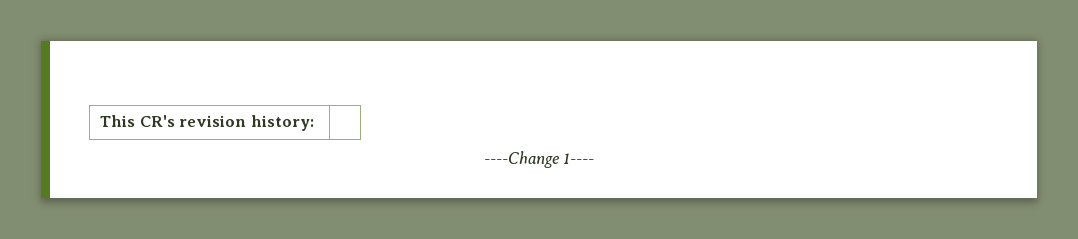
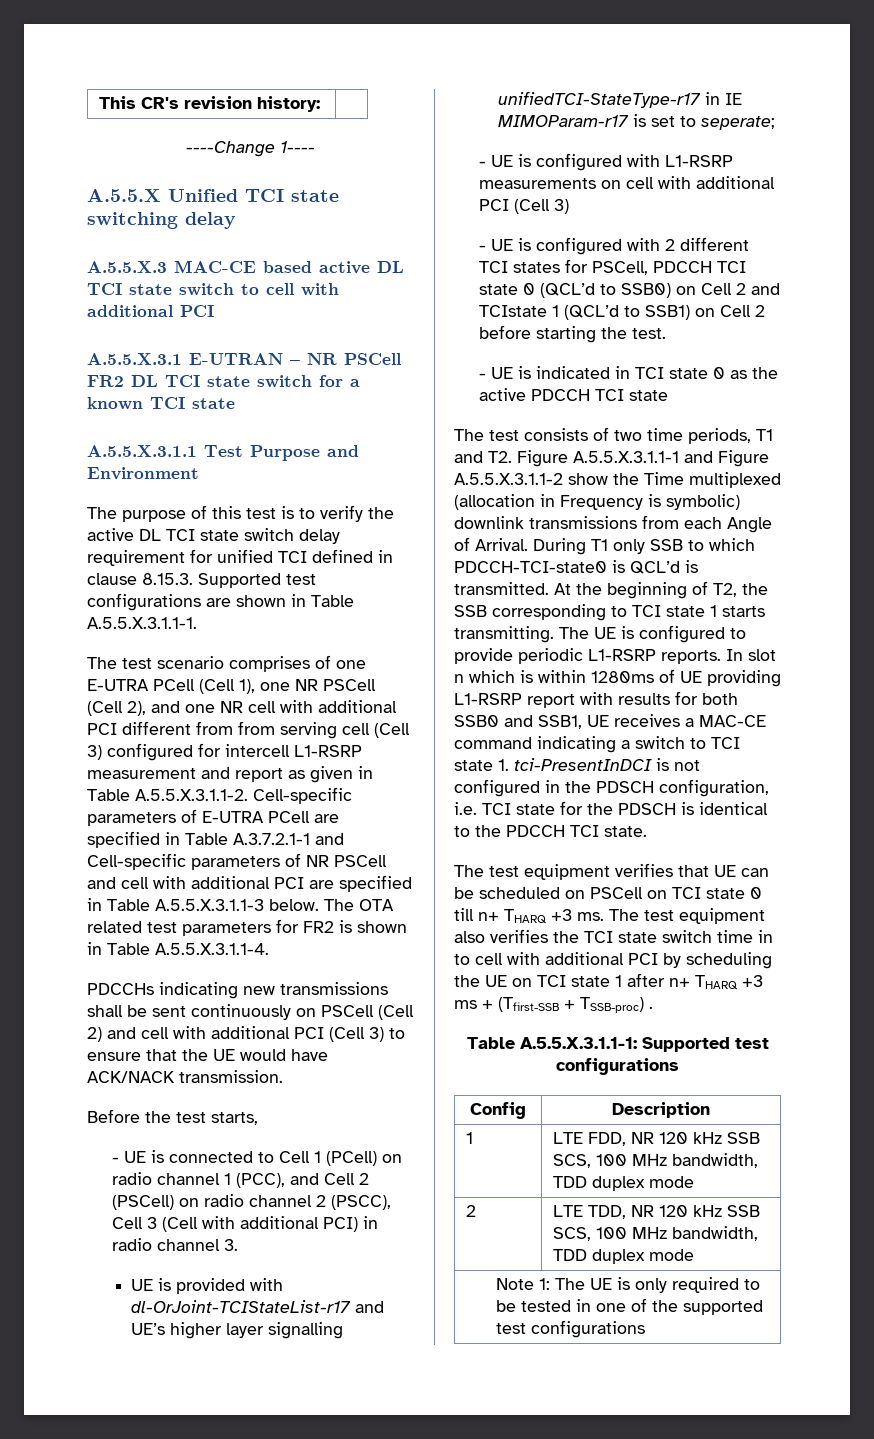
(595, 158) none -> [87,189,339,202] [87,212,236,229] [87,260,404,274] [87,283,339,296] [87,305,214,317] [87,353,401,365] [87,375,360,388] [87,397,235,410] [87,445,359,461] [87,467,199,480] [87,505,394,522] [87,528,340,544] [87,549,393,566] [87,573,316,588] [87,593,354,611] [87,617,197,629] [87,655,366,672] [87,679,376,694] [87,700,397,716] [87,721,410,739] [87,743,362,761] [87,766,373,783] [87,787,352,804] [87,809,339,826] [87,831,344,848] [87,853,387,870] [87,875,412,892] [87,898,394,911] [87,919,407,936] [87,942,269,955] [87,982,388,999] [87,1004,414,1020] [87,1026,405,1042] [87,1049,328,1061] [87,1070,283,1083] [87,1109,258,1125] [112,1150,403,1166] [112,1172,370,1188] [112,1194,392,1210] [112,1216,379,1232] [112,1238,239,1251] [131,1278,284,1294] [131,1300,385,1313] [131,1322,344,1339] [498,91,743,108] [498,114,776,130] [479,153,734,171] [479,176,776,189] [479,199,570,214] [479,237,750,255] [479,259,747,275] [479,283,781,298] [479,305,766,320] [479,325,667,343] [479,366,779,379] [479,388,669,401] [454,427,773,444] [454,450,769,467] [454,472,781,488] [454,494,740,510] [454,515,772,533] [454,537,755,555] [454,560,698,574] [454,581,768,599] [454,604,765,621] [454,625,746,643] [454,648,776,664] [454,669,781,687] [454,691,738,708] [454,714,766,729] [454,736,740,753] [454,758,700,771] [454,779,769,797] [454,801,768,815] [454,825,647,837] [454,863,769,880] [454,887,762,899] [454,908,765,924] [454,929,773,943] [454,952,772,969] [454,973,763,990] [454,997,653,1013] [466,1037,769,1052] [556,1058,679,1075] [470,1102,526,1119] [612,1102,710,1118] [465,1132,473,1144] [552,1132,760,1146] [552,1153,758,1168] [552,1176,694,1191] [465,1205,476,1217] [552,1205,760,1219] [552,1226,758,1241] [552,1249,694,1264] [495,1277,760,1293] [495,1298,763,1315] [495,1320,645,1338] // A.5.5.X Unified TCI state switching delay // A.5.5.X.3 MAC-CE based active DL TCI state switch to cell with additional PCI // A.5.5.X.3.1 E-UTRAN – NR PSCell FR2 DL TCI state switch for a known TCI state // A.5.5.X.3.1.1 Test Purpose and Environment // The purpose of this test is to verify the active DL TCI state switch delay requirement for unified TCI defined in clause 8.15.3. Supported test configurations are shown in Table A.5.5.X.3.1.1-1. // The test scenario comprises of one E-UTRA PCell (Cell 1), one NR PSCell (Cell 2), and one NR cell with additional PCI different from from serving cell (Cell 3) configured for intercell L1-RSRP measurement and report as given in Table A.5.5.X.3.1.1-2. Cell-specific parameters of E-UTRA PCell are specified in Table A.3.7.2.1-1 and Cell-specific parameters of NR PSCell and cell with additional PCI are specified in Table A.5.5.X.3.1.1-3 below. The OTA related test parameters for FR2 is shown in Table A.5.5.X.3.1.1-4. // PDCCHs indicating new transmissions shall be sent continuously on PSCell (Cell 2) and cell with additional PCI (Cell 3) to ensure that the UE would have ACK/NACK transmission. // Before the test starts, // - UE is connected to Cell 1 (PCell) on radio channel 1 (PCC), and Cell 2 (PSCell) on radio channel 2 (PSCC), Cell 3 (Cell with additional PCI) in radio channel 3. // UE is provided with dl-OrJoint-TCIStateList-r17 and UE’s higher layer signalling unifiedTCI-StateType-r17 in IE MIMOParam-r17 is set to seperate; // - UE is configured with L1-RSRP measurements on cell with additional PCI (Cell 3) // - UE is configured with 2 different TCI states for PSCell, PDCCH TCI state 0 (QCL’d to SSB0) on Cell 2 and TCIstate 1 (QCL’d to SSB1) on Cell 2 before starting the test. // - UE is indicated in TCI state 0 as the active PDCCH TCI state // The test consists of two time periods, T1 and T2. Figure A.5.5.X.3.1.1-1 and Figure A.5.5.X.3.1.1-2 show the Time multiplexed (allocation in Frequency is symbolic) downlink transmissions from each Angle of Arrival. During T1 only SSB to which PDCCH-TCI-state0 is QCL’d is transmitted. At the beginning of T2, the SSB corresponding to TCI state 1 starts transmitting. The UE is configured to provide periodic L1-RSRP reports. In slot n which is within 1280ms of UE providing L1-RSRP report with results for both SSB0 and SSB1, UE receives a MAC-CE command indicating a switch to TCI state 1. tci-PresentInDCI is not configured in the PDSCH configuration, i.e. TCI state for the PDSCH is identical to the PDCCH TCI state. // The test equipment verifies that UE can be scheduled on PSCell on TCI state 0 till n+ THARQ +3 ms. The test equipment also verifies the TCI state switch time in to cell with additional PCI by scheduling the UE on TCI state 1 after n+ THARQ +3 ms + (Tfirst-SSB + TSSB-proc) . // Table A.5.5.X.3.1.1-1: Supported test configurations // Config | Description // 1 | LTE FDD, NR 120 kHz SSB SCS, 100 MHz bandwidth, TDD duplex mode // 2 | LTE TDD, NR 120 kHz SSB SCS, 100 MHz bandwidth, TDD duplex mode // Note 1: The UE is only required to be tested in one of the supported test configurations

